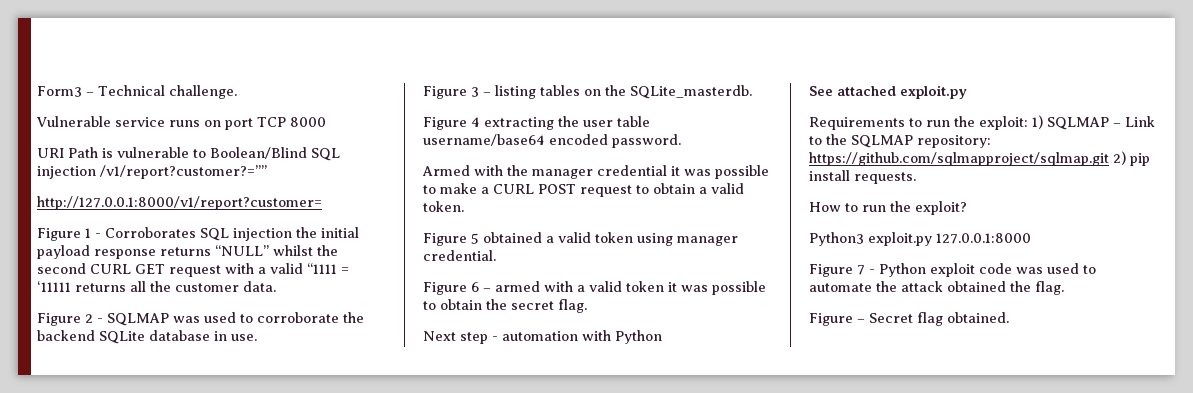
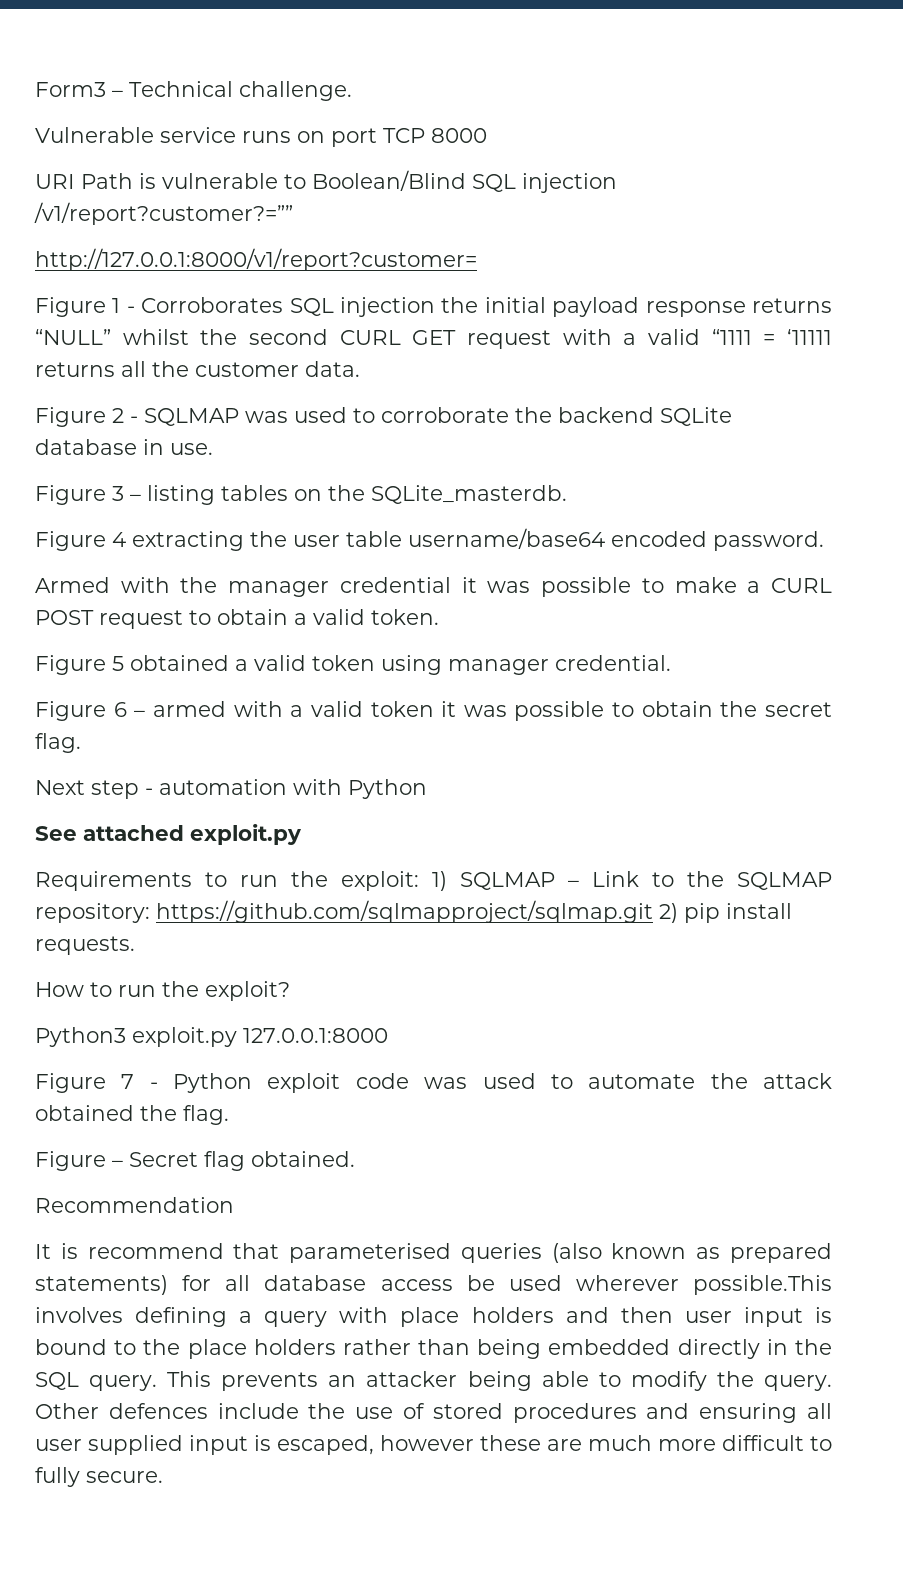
(1009, 317) none -> [35,1197,234,1213] [35,1243,833,1263] [35,1275,832,1295] [35,1307,833,1327] [35,1339,832,1359] [35,1371,832,1391] [35,1403,832,1423] [35,1435,832,1455] [35,1467,163,1487] // Recommendation // It is recommend that parameterised queries (also known as prepared statements) for all database access be used wherever possible.This involves defining a query with place holders and then user input is bound to the place holders rather than being embedded directly in the SQL query. This prevents an attacker being able to modify the query. Other defences include the use of stored procedures and ensuring all user supplied input is escaped, however these are much more difficult to fully secure.

